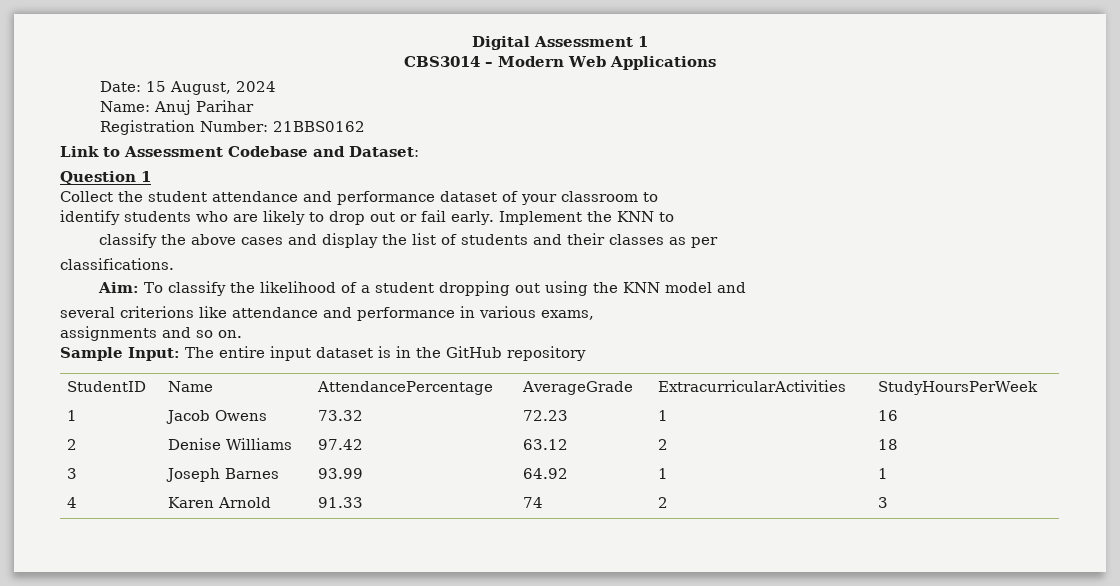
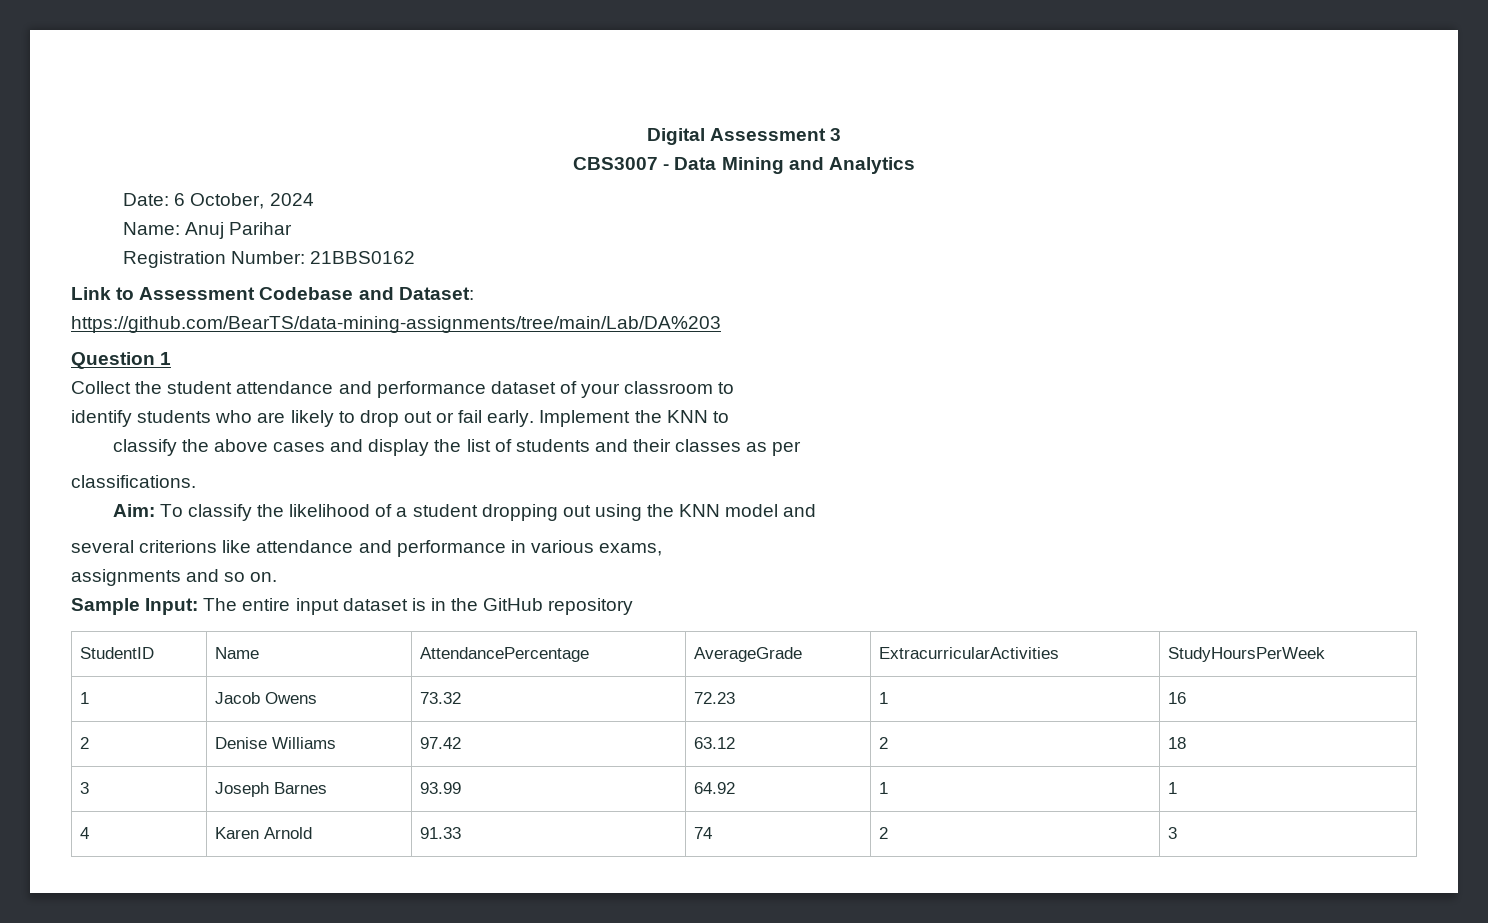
[638,36,648,47] [404,56,716,70] 1 // CBS3014 – Modern Web Applications -> [830,128,842,141] [573,157,915,174] 3 // CBS3007 - Data Mining and Analytics
[145,81,231,95] 15 August, -> [174,193,265,209] 6 October,
(419, 151) none -> [71,316,721,333] // https://github.com/BearTS/data-mining-assignments/tree/main/Lab/DA%203

